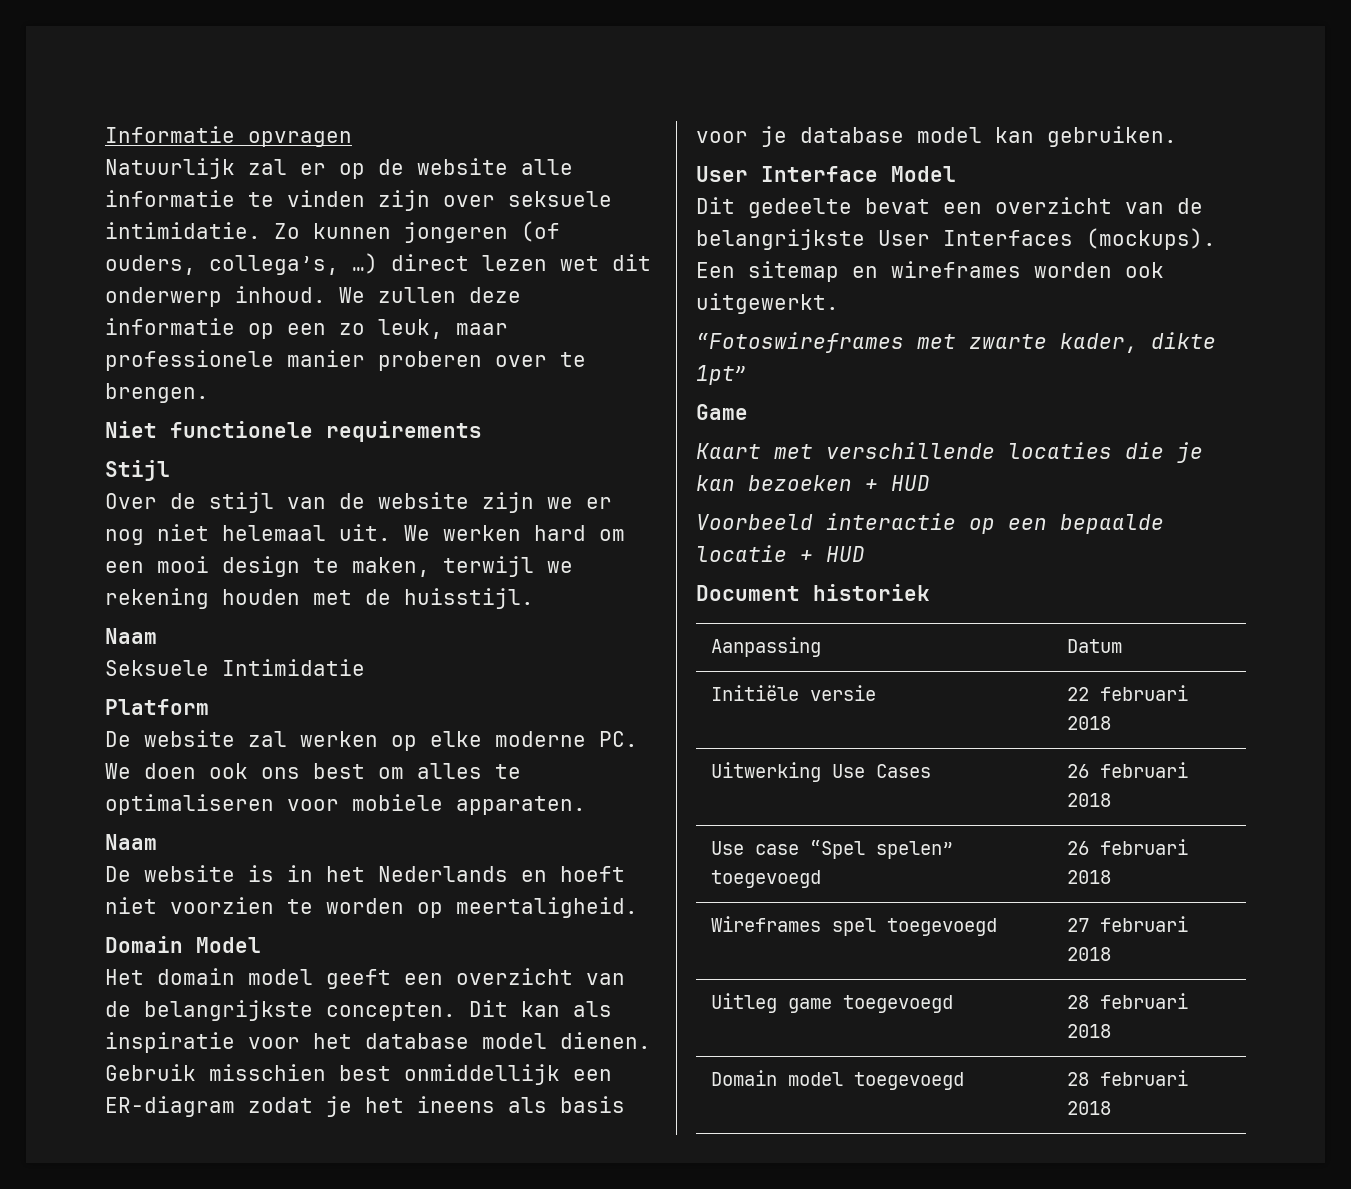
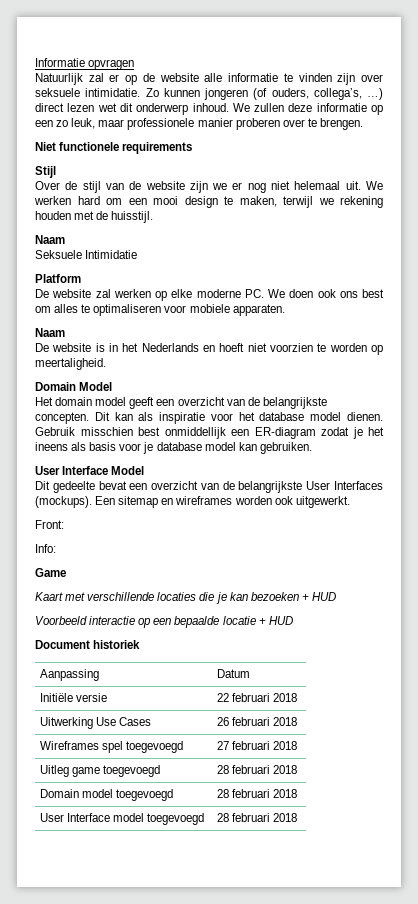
[696,332,1216,353] [696,365,748,385] “Fotoswireframes met zwarte kader, dikte 1pt” -> [35,520,64,529] [35,544,56,553] Front: // Info:
[711,840,954,859] [711,870,822,888] [1067,839,1189,855] [1067,870,1112,884] // Use case “Spel spelen” toegevoegd | 26 februari 2018 -> (297, 721) none
(1112, 1108) none -> [39,813,205,825] [216,813,297,822] // User Interface model toegevoegd | 28 februari 2018

